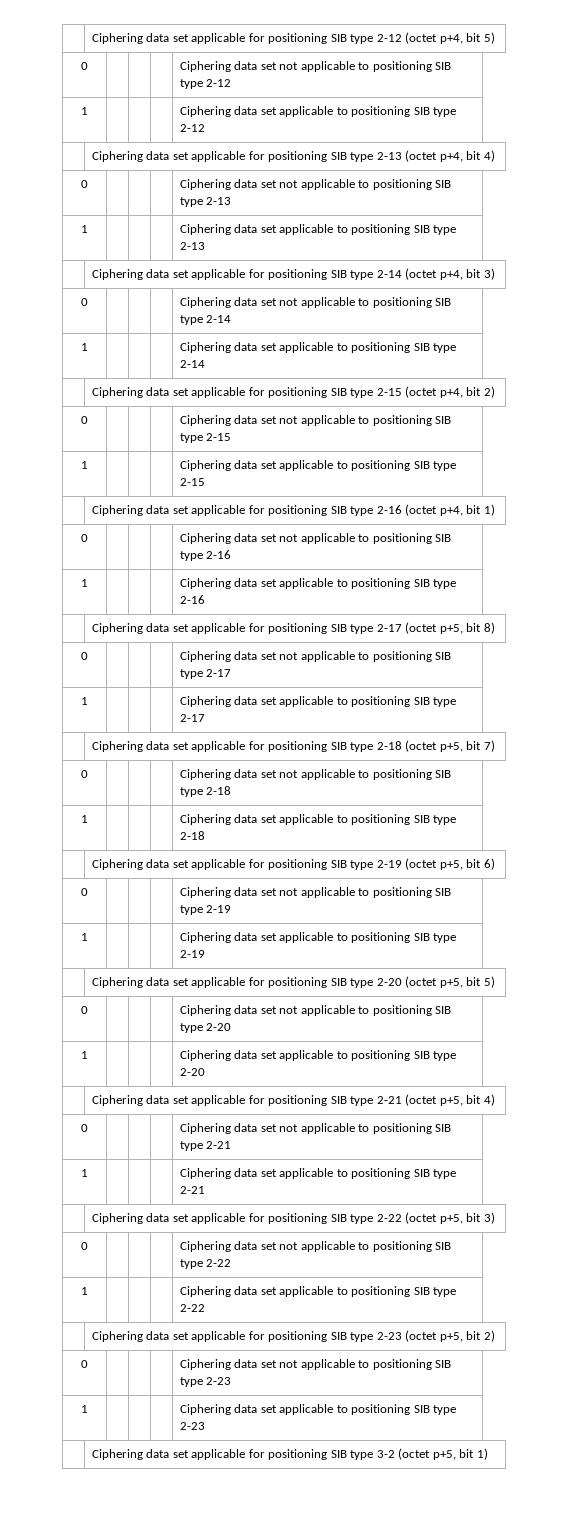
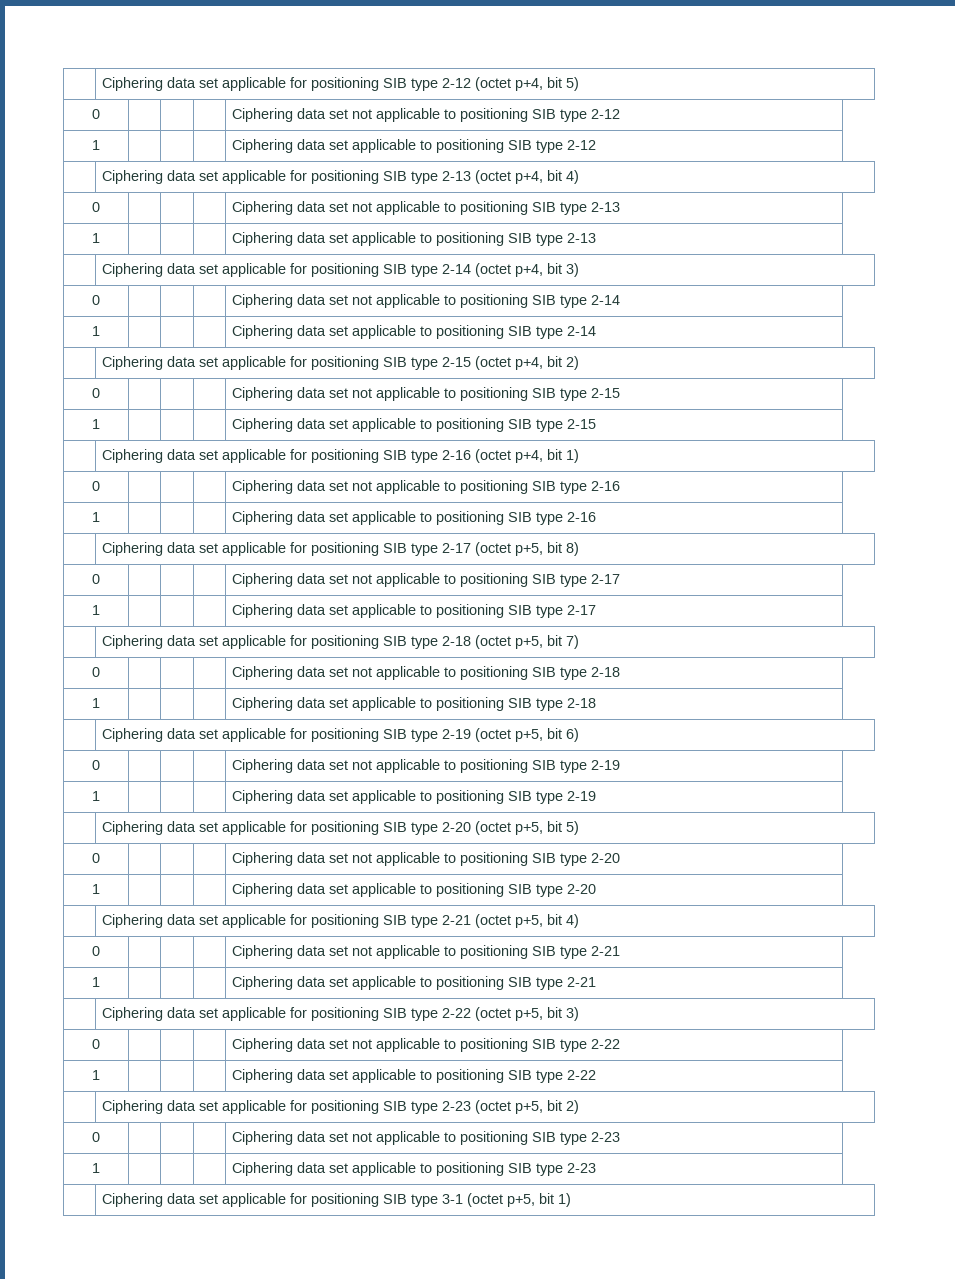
[376,1450,395,1458] 3-2 -> [442,1194,464,1204] 3-1

